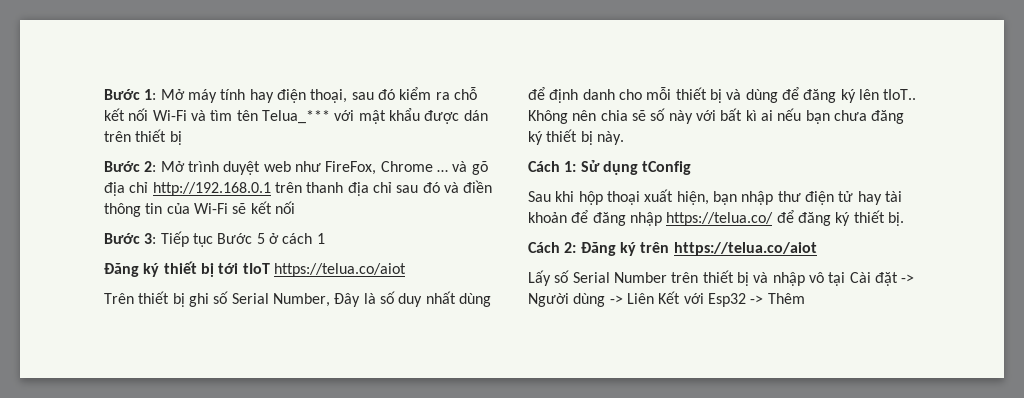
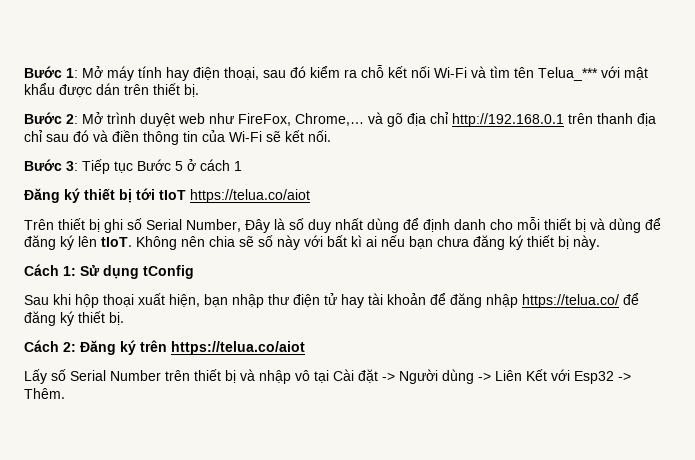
[169,131,182,145] bị -> [184,84,199,97] bị.
[380,161,448,172] Chrome … -> [295,113,364,126] Chrome,…
[274,201,295,214] nối -> [308,130,331,142] nối.
[883,89,917,100] tIoT.. -> [101,237,132,247] tIoT.
[767,293,805,304] Thêm -> [24,388,65,399] Thêm.

